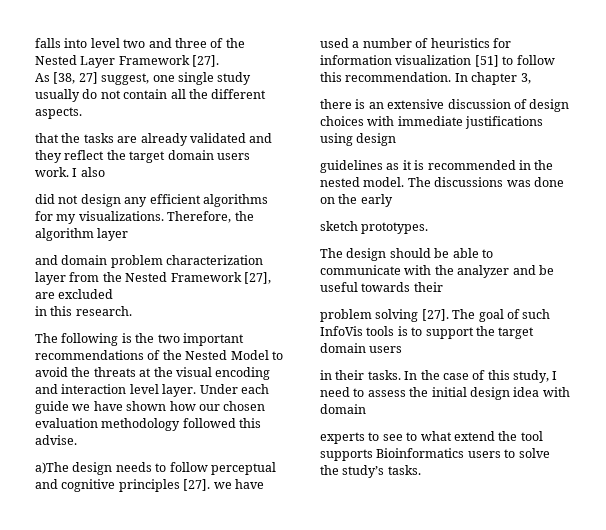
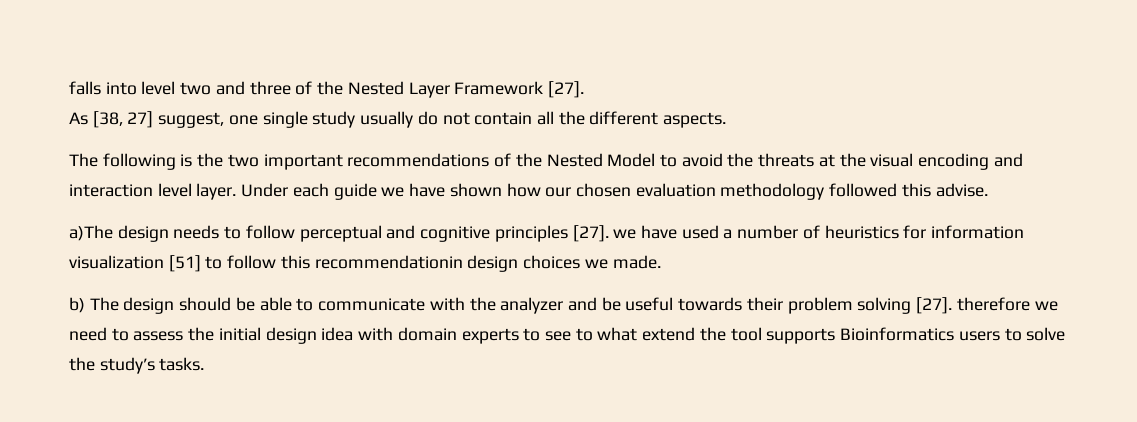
[35,133,273,146] [35,150,250,163] [35,167,105,177] [35,194,268,207] [35,211,254,224] [35,228,129,241] [35,255,264,268] [35,272,271,285] [35,289,114,299] [35,306,132,316] // that the tasks are already validated and they reflect the target domain users work. I also // did not design any efficient algorithms for my visualizations. Therefore, the algorithm layer // and domain problem characterization layer from the Nested Framework [27], are excluded // in this research. -> (727, 120) none
[345,72,531,85] [320,99,570,112] [320,116,544,129] [320,133,397,146] [320,160,554,173] [320,177,564,187] [320,194,393,207] [320,221,429,234] recommendation. In chapter 3, // there is an extensive discussion of design choices with immediate justifications using design // guidelines as it is recommended in the nested model. The discussions was done on the early // sketch prototypes. // -> [314,255,661,272] [69,297,85,313] recommendationin design choices we made. // b)
(443, 287) // -> (783, 304) none
[452,309,551,322] [320,326,535,339] [320,343,403,353] [320,370,558,383] The goal of such InfoVis tools is to support the target domain users // in their tasks. In the case of this study, I -> [956,297,1058,311] therefore we
(366, 409) // -> (457, 334) none

